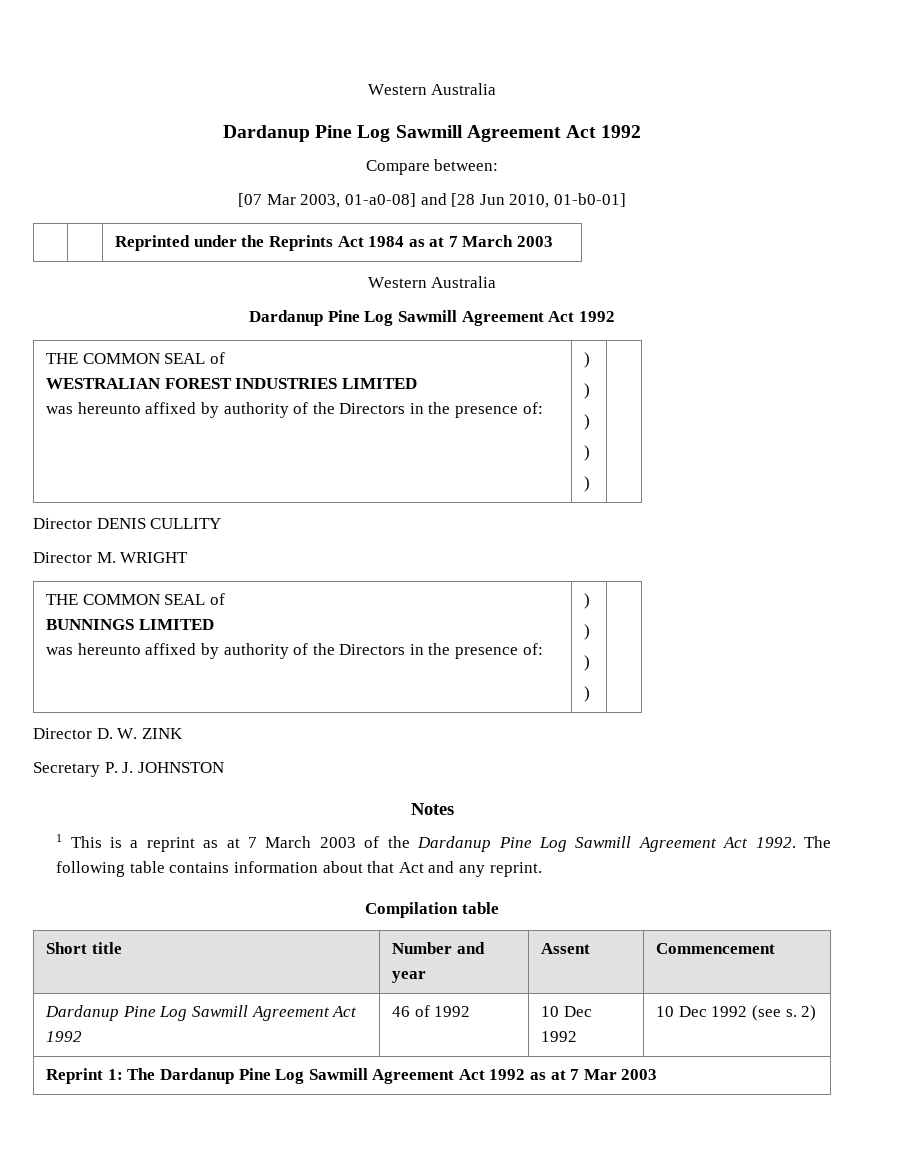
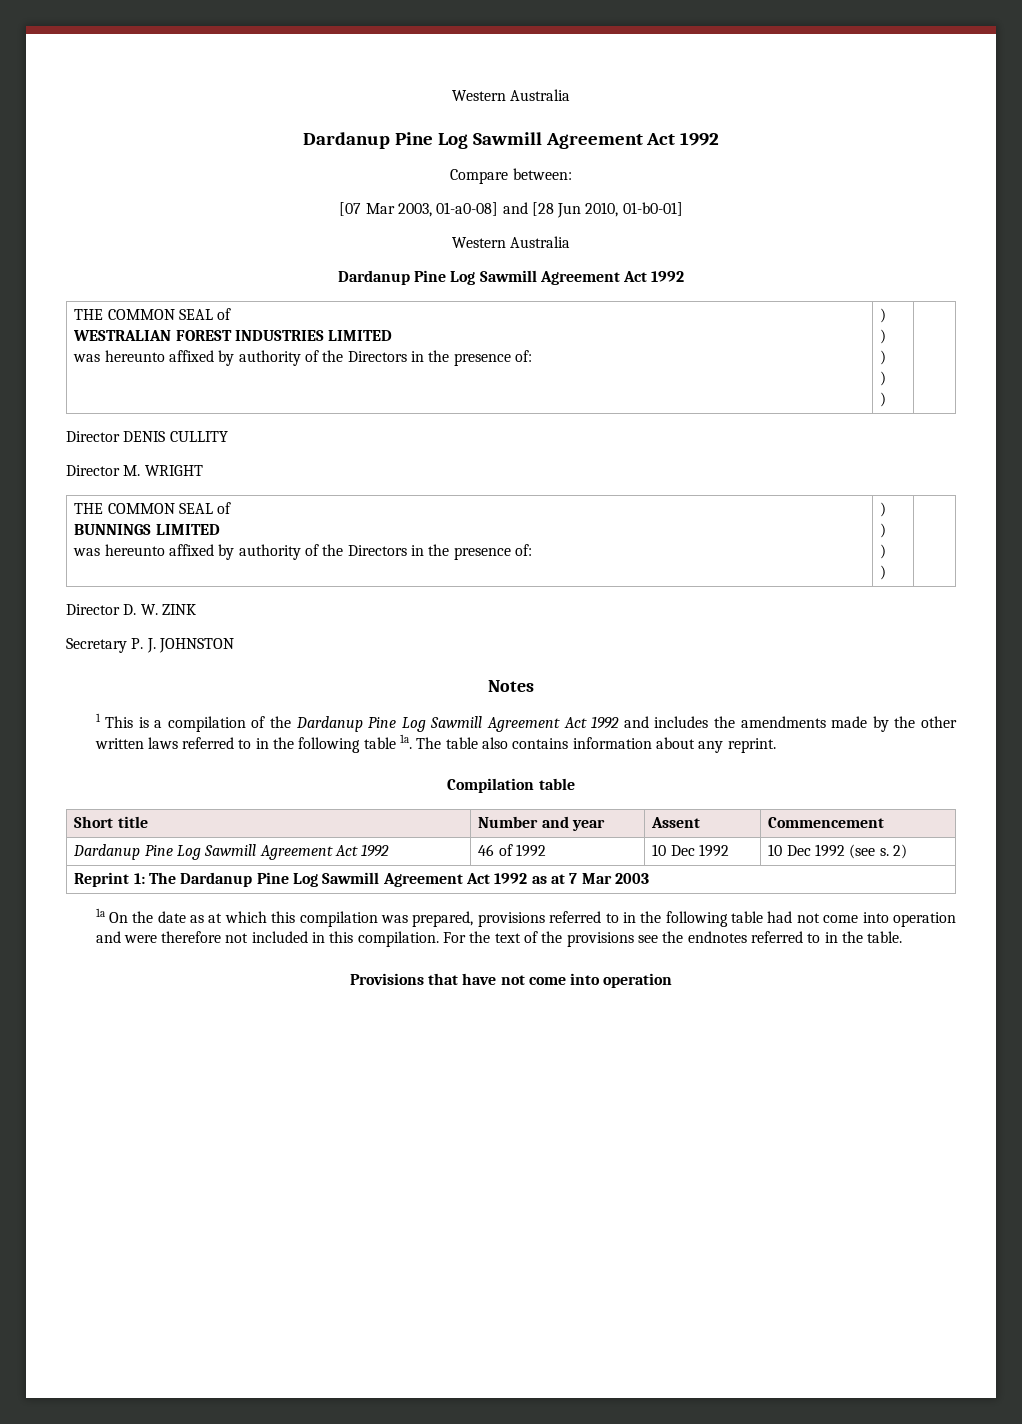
[115,235,554,251] // | | Reprinted under the Reprints Act 1984 as at 7 March 2003 -> (683, 209) none
[146,836,356,852] reprint as at 7 March 2003 -> [167,716,246,732] compilation
[755,836,831,848] [56,861,455,877] 1992. The following table contains information about that Act and -> [591,716,958,732] [94,734,695,753] 1992 and includes the amendments made by the other written laws referred to in the following table 1a. The table also contains information about
(658, 1074) none -> [95,908,956,927] [95,931,903,947] [349,973,673,988] // 1a On the date as at which this compilation was prepared, provisions referred to in the following table had not come into operation and were therefore not included in this compilation. For the text of the provisions see the endnotes referred to in the table. // Provisions that have not come into operation

